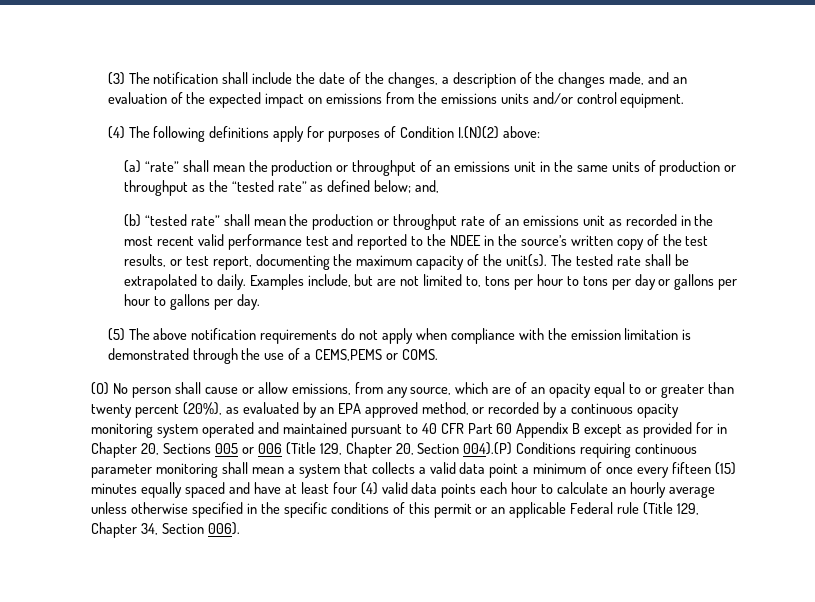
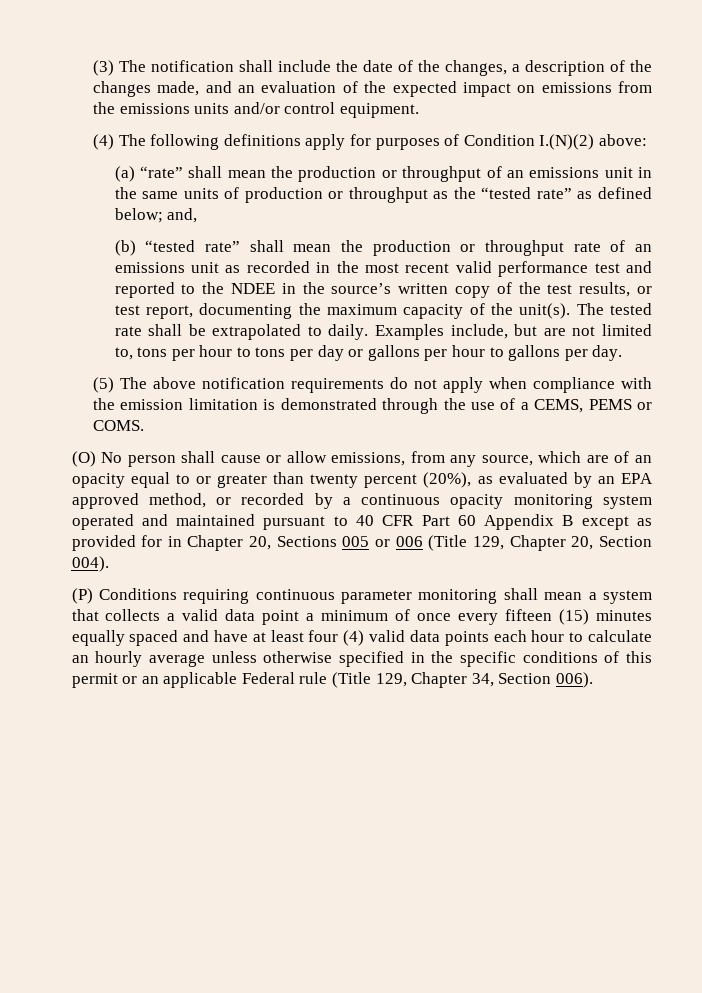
[315,349,383,361] CEMS,PEMS -> [534,399,632,413] CEMS, PEMS
[463,442,513,455] 004).(P) -> [71,556,109,572] [71,588,93,604] 004). // (P)

